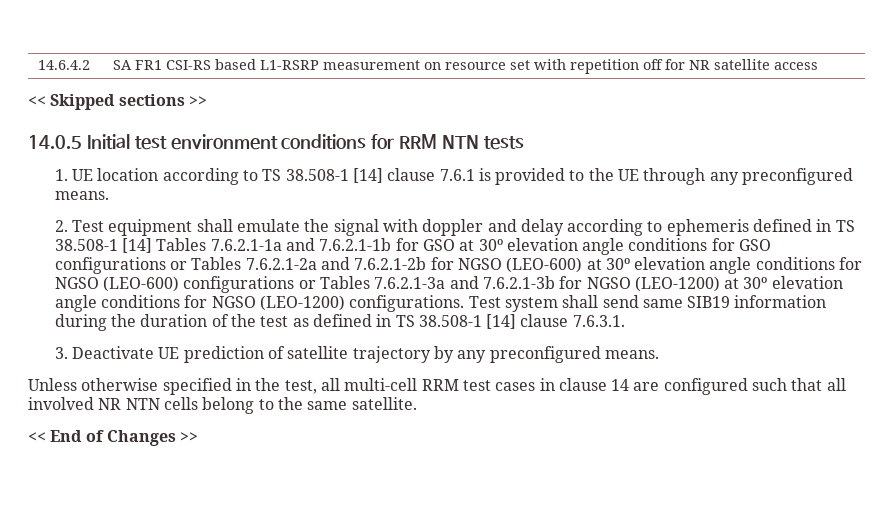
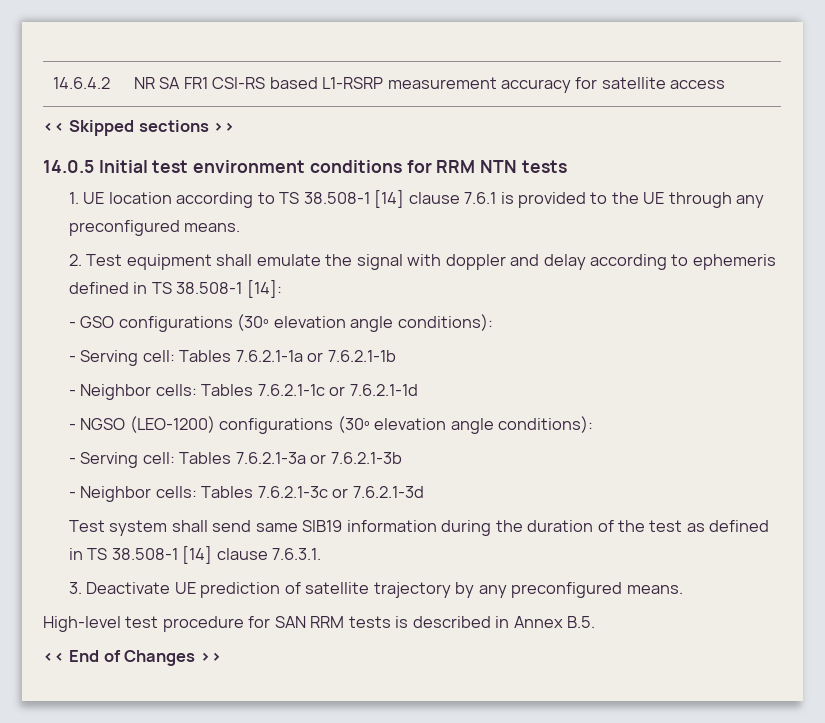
(91, 65) none -> [133,77,155,89] NR
[424,59,711,74] on resource set with repetition off for NR -> [501,77,598,93] accuracy for
[121,238,152,253] [14] -> [246,280,282,298] [68,314,493,332] [68,350,175,366] [14]: // - GSO configurations (30º elevation angle conditions): // - Serving cell:
[285,238,315,251] and -> [307,352,324,362] or
[395,238,772,255] [54,257,863,274] [54,276,316,293] for GSO at 30º elevation angle conditions for GSO configurations or Tables 7.6.2.1-2a and 7.6.2.1-2b for NGSO (LEO-600) at 30º elevation angle conditions for NGSO (LEO-600) configurations or -> [68,384,418,400] [68,416,594,434] [68,452,175,468] // - Neighbor cells: Tables 7.6.2.1-1c or 7.6.2.1-1d // - NGSO (LEO-1200) configurations (30º elevation angle conditions): // - Serving cell:
[449,276,479,289] and -> [310,454,327,464] or
[559,276,843,292] [54,295,465,312] for NGSO (LEO-1200) at 30º elevation angle conditions for NGSO (LEO-1200) configurations. -> [68,486,424,502] // - Neighbor cells: Tables 7.6.2.1-3c or 7.6.2.1-3d //
[28,378,846,395] [28,397,417,414] Unless otherwise specified in the test, all multi-cell RRM test cases in clause 14 are configured such that all involved NR NTN cells belong to the same satellite. -> [43,616,596,632] High-level test procedure for SAN RRM tests is described in Annex B.5.

